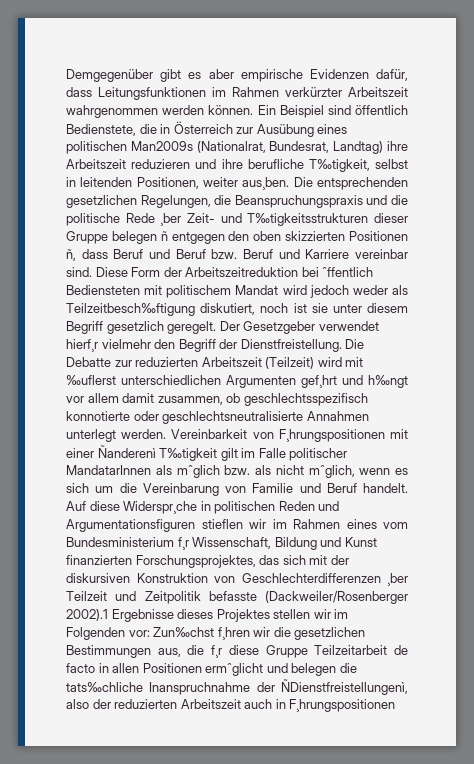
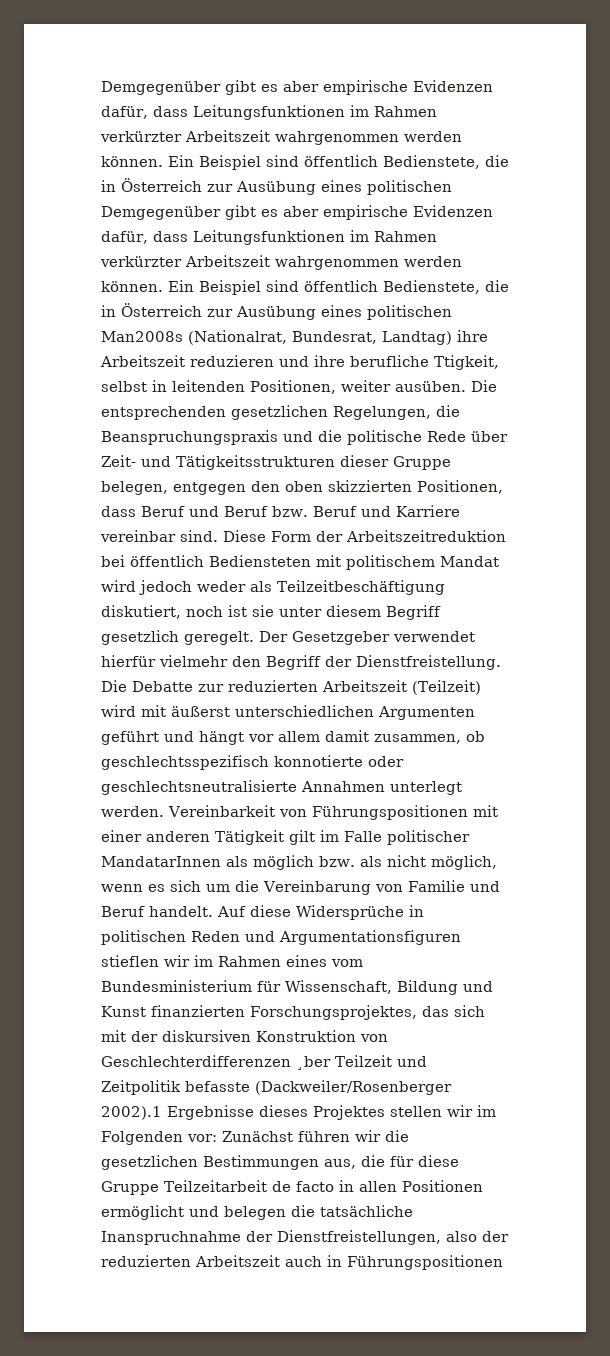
[130,141,193,151] Man2009s -> [101,205,493,220] [101,230,437,245] [100,255,462,270] [101,280,509,295] [101,303,452,320] [101,331,183,342] Demgegenüber gibt es aber empirische Evidenzen dafür, dass Leitungsfunktionen im Rahmen verkürzter Arbeitszeit wahrgenommen werden können. Ein Beispiel sind öffentlich Bedienstete, die in Österreich zur Ausübung eines politischen Man2008s
[308,159,370,172] T‰tigkeit, -> [434,355,499,370] Ttigkeit,
[242,177,290,190] aus¸ben. -> [395,381,466,392] ausüben.
[160,213,182,226] ¸ber -> [471,431,508,442] über
[247,213,369,226] T‰tigkeitsstrukturen -> [176,455,335,470] Tätigkeitsstrukturen
[111,231,168,244] belegen ñ -> [101,481,168,495] belegen,
[349,231,408,241] [66,249,76,261] Positionen ñ, -> [417,480,503,494] Positionen,
[322,267,374,277] ˆffentlich -> [130,555,204,567] öffentlich
[66,303,195,316] Teilzeitbesch‰ftigung -> [277,580,445,595] Teilzeitbeschäftigung
[66,339,98,352] hierf¸r -> [101,655,156,667] hierfür
[66,375,116,385] ‰uflerst -> [171,706,230,717] äußerst
[301,375,408,388] gef¸hrt und h‰ngt -> [101,731,244,745] geführt und hängt
[278,429,385,442] F¸hrungspositionen -> [311,805,468,820] Führungspositionen
[97,445,218,461] Ñanderenì T‰tigkeit -> [146,830,284,845] anderen Tätigkeit
[176,465,220,478] mˆglich -> [253,855,314,870] möglich
[308,465,355,478] mˆglich, -> [430,855,497,870] möglich,
[123,501,198,514] Widerspr¸che -> [296,905,404,920] Widersprüche
[177,537,189,550] f¸r -> [257,981,281,992] für
[153,627,250,640] Zun‰chst f¸hren -> [222,1131,350,1142] Zunächst führen
[211,645,223,658] f¸r -> [390,1156,414,1167] für
[205,663,264,676] ermˆglicht -> [101,1205,184,1220] ermöglicht
[66,682,143,692] tats‰chliche -> [320,1205,413,1217] tatsächliche
[281,679,408,695] ÑDienstfreistellungenì, -> [277,1230,441,1245] Dienstfreistellungen,
[289,699,396,712] F¸hrungspositionen -> [347,1255,503,1270] Führungspositionen

